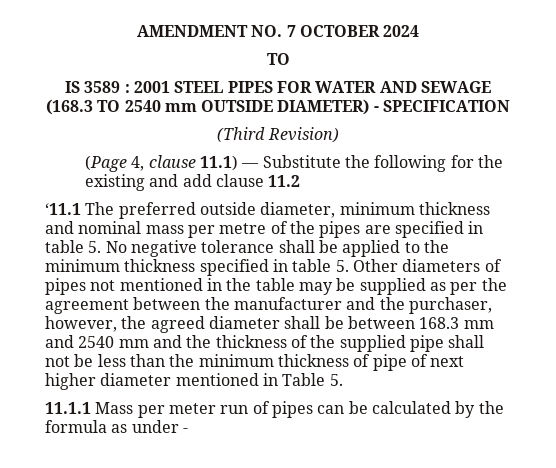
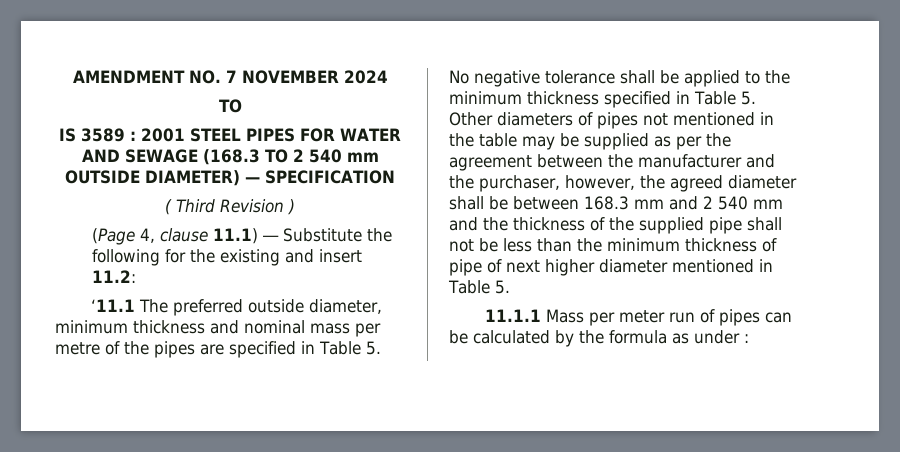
[299,25,380,37] OCTOBER -> [241,70,339,84] NOVEMBER
[124,100,161,112] 2540 -> [292,149,342,163] 2 540
[373,106,379,112] - -> [245,177,261,183] —
[217,127,339,143] (Third Revision) -> [165,199,295,215] ( Third Revision )
[182,174,301,187] add clause 11.2 -> [318,249,362,263] [91,270,136,283] insert 11.2:
[45,240,84,253] table -> [319,341,361,355] Table
[292,259,332,272] table -> [694,91,736,105] Table
[78,336,115,348] 2540 -> [703,196,748,210] 2 540
[182,428,188,433] - -> [744,334,749,343] :

